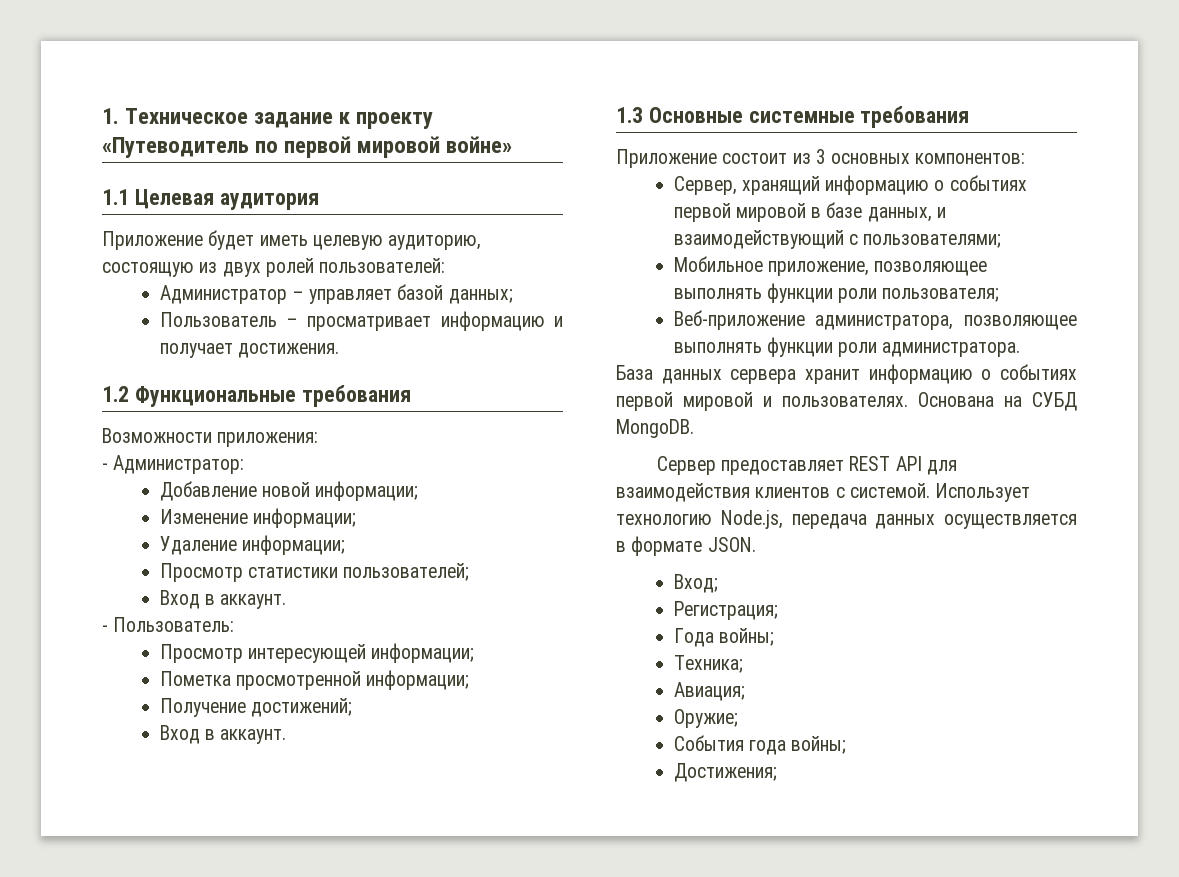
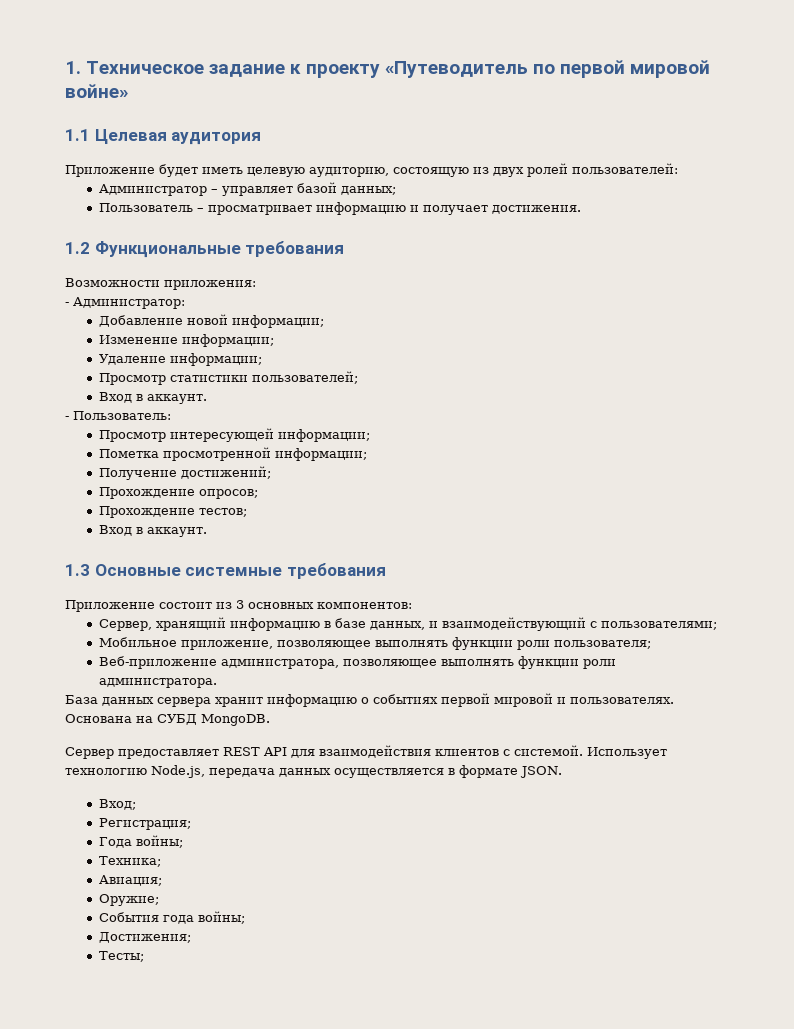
(352, 707) none -> [98,487,258,499] [98,506,247,518] // Прохождение опросов; // Прохождение тестов;
[934,175,1027,191] [673,203,806,222] о событиях первой мировой -> (320, 624) none
(777, 772) none -> [98,951,144,962] // Тесты;

